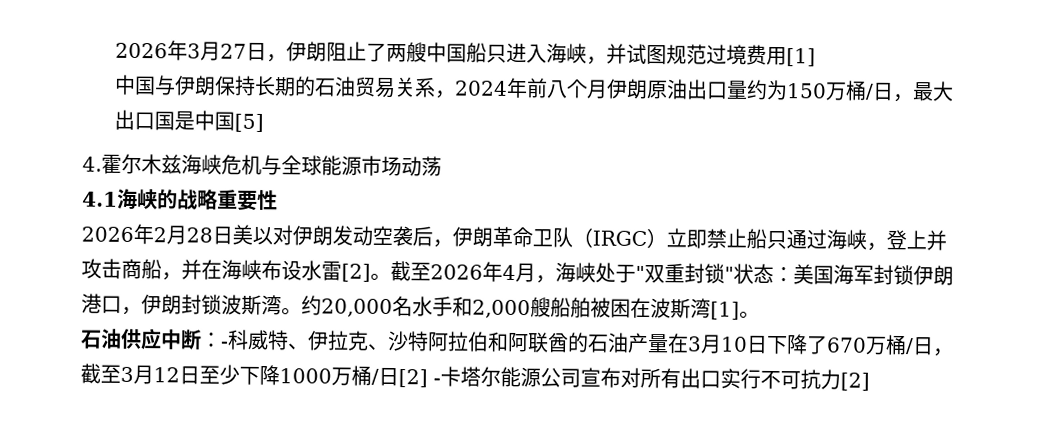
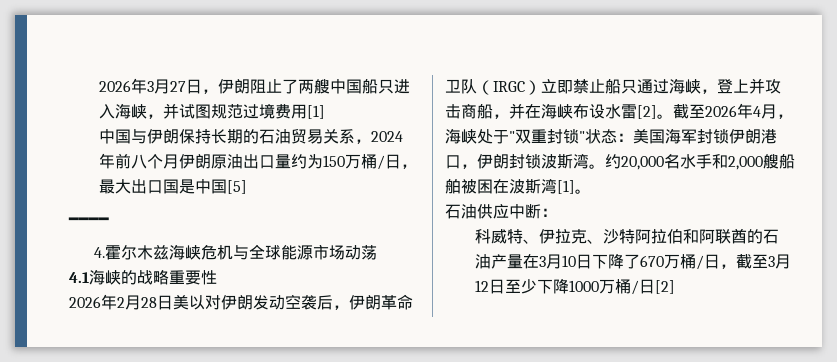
(265, 123) none -> [68,217,109,225] // ━━━━
[220,341,229,348] - -> (557, 212) //
[433,366,870,391] -卡塔尔能源公司宣布对所有出口实行不可抗力[2] -> (676, 287) none

